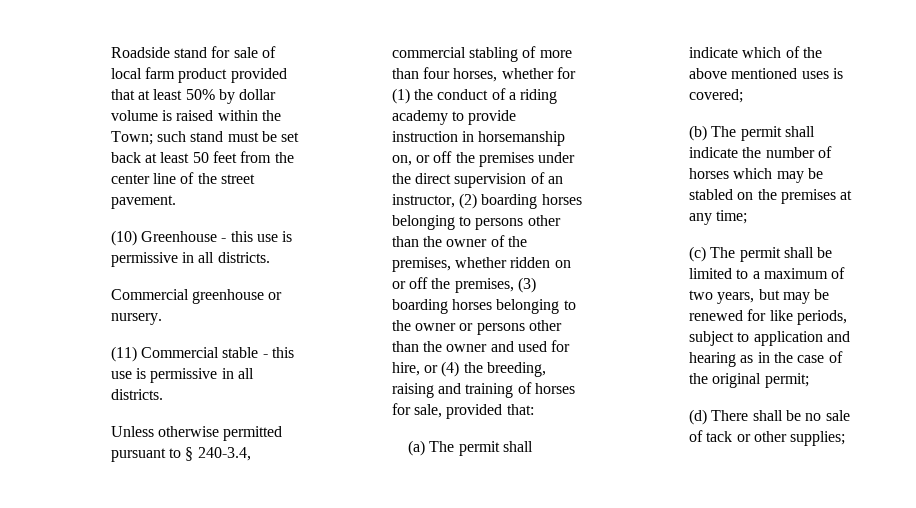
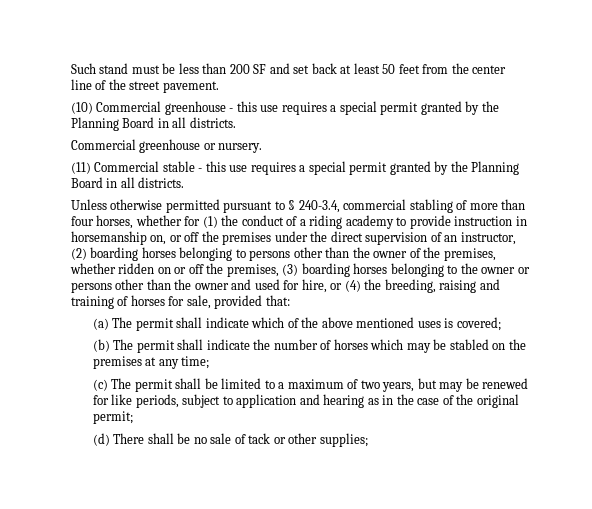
[110,46,277,58] [110,67,287,83] [110,89,277,104] [110,110,282,121] [110,131,278,145] Roadside stand for sale of local farm product provided that at least 50% by dollar volume is raised within the Town; such stand must be -> [70,63,290,74] Such stand must be less than 200 SF and
[141,231,293,242] [110,252,178,267] Greenhouse - this use is permissive -> [96,101,499,115] [70,117,155,131] Commercial greenhouse - this use requires a special permit granted by the Planning Board
[136,368,218,383] is permissive -> [250,161,520,175] [70,177,103,188] requires a special permit granted by the Planning Board

